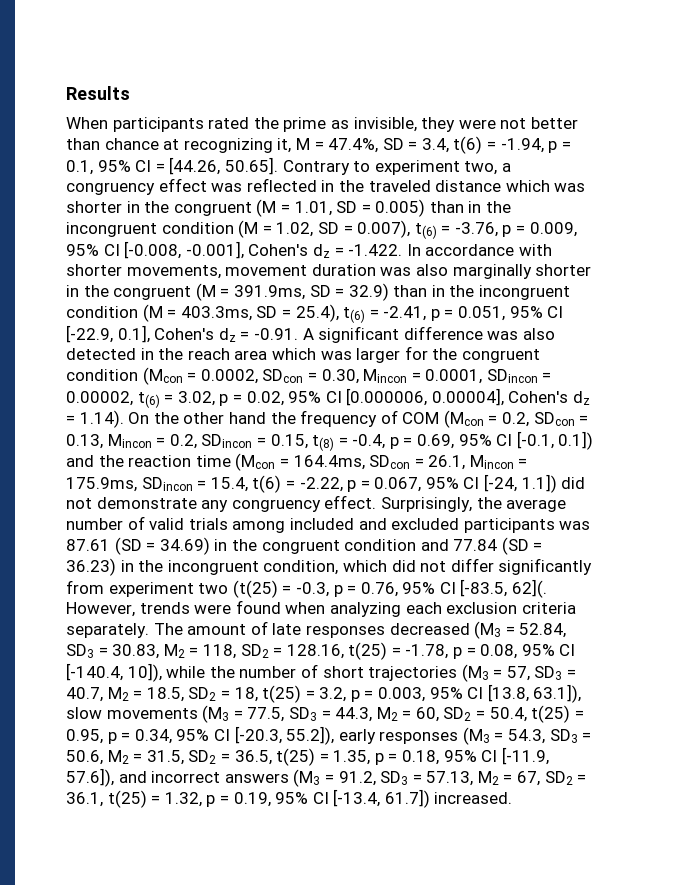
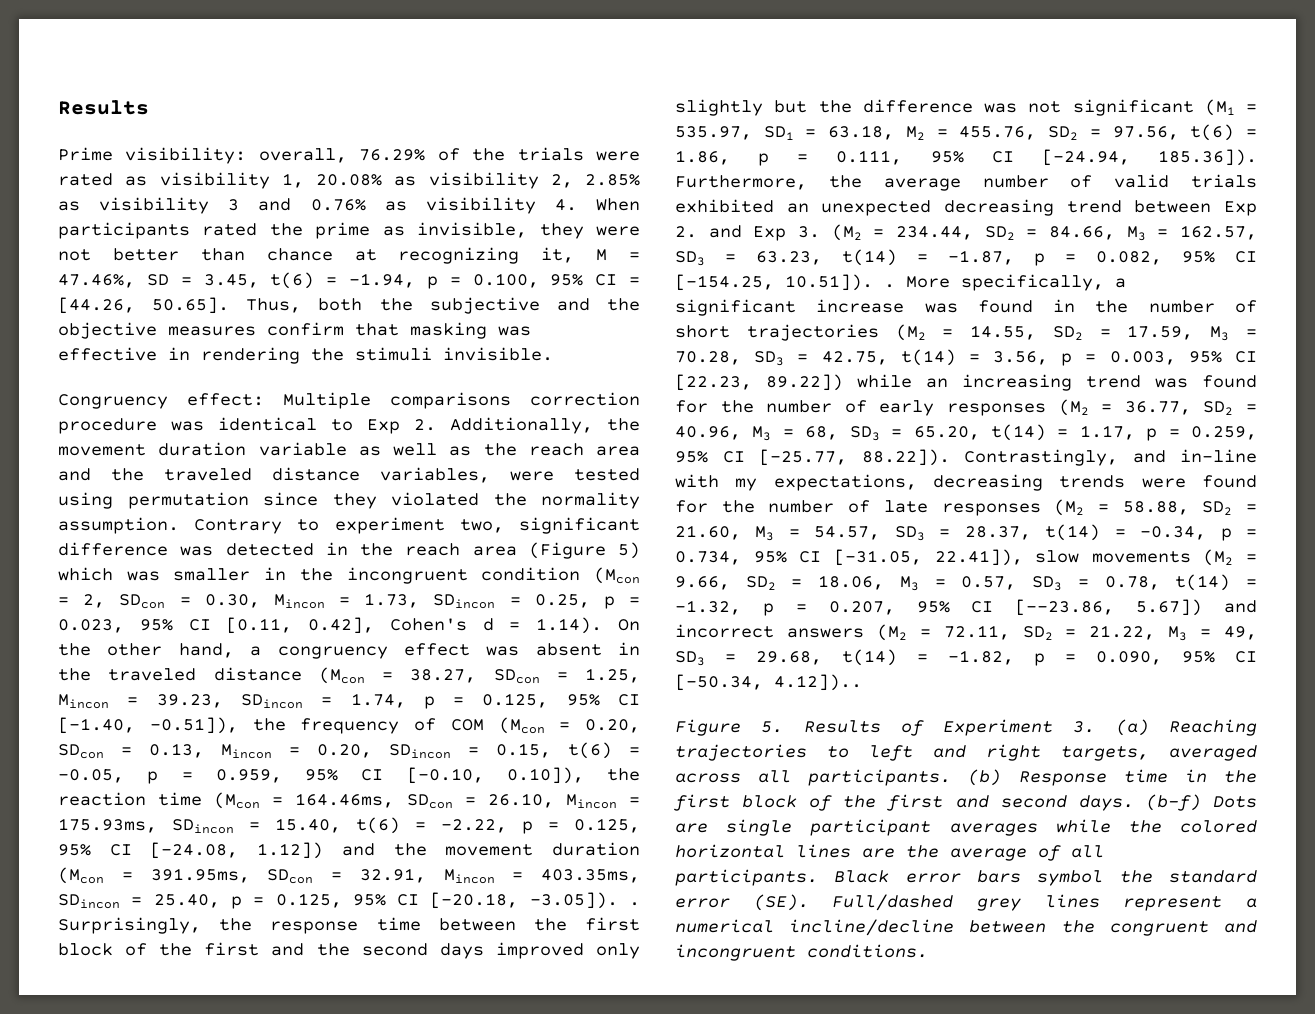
(130, 93) none -> [58,147,641,164] [58,172,640,189] [58,197,577,214] Prime visibility: overall, 76.29% of the trials were rated as visibility 1, 20.08% as visibility 2, 2.85% as visibility 3 and 0.76% as visibility 4.
[328,138,449,153] 47.4%, SD = 3.4, -> [58,274,259,288] 47.46%, SD = 3.45,
[66,160,93,175] 0.1, -> [472,273,539,288] 0.100,
[282,160,511,175] [66,178,586,195] [66,199,512,217] [66,220,577,239] [66,241,552,259] [66,264,592,279] [66,283,571,301] [66,304,564,323] [66,325,314,343] Contrary to experiment two, a congruency effect was reflected in the traveled distance which was shorter in the congruent (M = 1.01, SD = 0.005) than in the incongruent condition (M = 1.02, SD = 0.007), t(6) = -3.76, p = 0.009, 95% CI [-0.008, -0.001], Cohen's dz = -1.422. In accordance with shorter movements, movement duration was also marginally shorter in the congruent (M = 391.9ms, SD = 32.9) than in the incongruent condition (M = 403.3ms, SD = 25.4), t(6) = -2.41, p = 0.051, 95% CI [-22.9, 0.1], Cohen's dz = -0.91. A -> [246,297,640,314] [58,322,531,339] [58,347,553,364] [58,392,640,409] [58,417,640,434] [58,442,640,456] [58,467,640,483] [58,492,640,509] [58,517,504,534] Thus, both the subjective and the objective measures confirm that masking was effective in rendering the stimuli invisible. // Congruency effect: Multiple comparisons correction procedure was identical to Exp 2. Additionally, the movement duration variable as well as the reach area and the traveled distance variables, were tested using permutation since they violated the normality assumption. Contrary to experiment two,
[522,328,555,340] also -> (214, 551) none
[271,346,540,363] which was larger for the congruent -> [528,542,640,559] [58,567,468,584] (Figure 5) which was smaller in the incongruent
[200,369,258,384] 0.0002, -> [83,594,106,608] 2,
[425,369,552,384] [66,388,591,408] 0.0001, SDincon = 0.00002, t(6) = 3.02, p = 0.02, 95% CI [0.000006, 0.00004], Cohen's dz -> [364,593,640,609] [58,617,494,634] 1.73, SDincon = 0.25, p = 0.023, 95% CI [0.11, 0.42], Cohen's d
[228,412,266,424] hand -> [178,642,640,659] [58,667,640,684] [58,693,640,709] [58,717,238,734] hand, a congruency effect was absent in the traveled distance (Mcon = 38.27, SDcon = 1.25, Mincon = 39.23, SDincon = 1.74, p = 0.125, 95% CI [-1.40, -0.51]),
[502,412,530,427] 0.2, -> [585,719,640,733] 0.20,
[169,434,197,449] 0.2, -> [317,744,372,758] 0.20,
[312,431,594,451] [66,455,94,467] t(8) = -0.4, p = 0.69, 95% CI [-0.1, 0.1]) and -> [568,742,640,759] [58,767,584,784] t(6) = -0.05, p = 0.959, 95% CI [-0.10, 0.10]),
[293,455,528,470] [66,477,248,492] 164.4ms, SDcon = 26.1, Mincon = 175.9ms, SDincon = 15.4, -> [295,793,640,809] [58,818,341,834] 164.46ms, SDcon = 26.10, Mincon = 175.93ms, SDincon = 15.40,
[374,474,586,493] [66,495,472,512] 0.067, 95% CI [-24, 1.1]) did not demonstrate any congruency effect. Surprisingly, -> [574,818,640,833] [58,842,640,859] [58,867,640,884] [58,892,640,909] [58,917,640,934] [58,942,640,959] [675,99,1257,116] [675,124,1257,141] [675,149,1257,166] [675,175,807,190] 0.125, 95% CI [-24.08, 1.12]) and the movement duration (Mcon = 391.95ms, SDcon = 32.91, Mincon = 403.35ms, SDincon = 25.40, p = 0.125, 95% CI [-20.18, -3.05]). . Surprisingly, the response time between the first block of the first and the second days improved only slightly but the difference was not significant (M1 = 535.97, SD1 = 63.18, M2 = 455.76, SD2 = 97.56, t(6) = 1.86, p = 0.111, 95% CI [-24.94, 185.36]). Furthermore,
[232,518,591,533] [66,537,543,555] [66,558,593,576] [66,579,548,598] [66,600,576,617] [66,621,567,639] [66,642,576,660] [66,663,206,682] among included and excluded participants was 87.61 (SD = 34.69) in the congruent condition and 77.84 (SD = 36.23) in the incongruent condition, which did not differ significantly from experiment two (t(25) = -0.3, p = 0.76, 95% CI [-83.5, 62](. However, trends were found when analyzing each exclusion criteria separately. The amount of late responses decreased (M3 = 52.84, SD3 = 30.83, M2 = 118, SD2 = 128.16, t(25) = -1.78, p = 0.08, 95% CI [-140.4, 10]), while -> [675,199,1257,216] [675,224,1257,241] [675,249,1257,266] [675,274,1126,291] [675,299,1076,316] exhibited an unexpected decreasing trend between Exp 2. and Exp 3. (M2 = 234.44, SD2 = 84.66, M3 = 162.57, SD3 = 63.23, t(14) = -1.87, p = 0.082, 95% CI [-154.25, 10.51]). . More specifically, a significant increase was found in
[461,664,577,682] [66,685,347,703] (M3 = 57, SD3 = 40.7, M2 = 18.5, SD2 = 18, t(25) = 3.2, -> [895,324,1257,341] [675,349,1049,366] (M2 = 14.55, SD2 = 17.59, M3 = 70.28, SD3 = 42.75, t(14) = 3.56,
[487,684,582,703] [66,705,584,723] [66,726,592,745] [66,747,549,766] [66,768,587,787] [66,789,513,808] [13.8, 63.1]), slow movements (M3 = 77.5, SD3 = 44.3, M2 = 60, SD2 = 50.4, t(25) = 0.95, p = 0.34, 95% CI [-20.3, 55.2]), early responses (M3 = 54.3, SD3 = 50.6, M2 = 31.5, SD2 = 36.5, t(25) = 1.35, p = 0.18, 95% CI [-11.9, 57.6]), and incorrect answers (M3 = 91.2, SD3 = 57.13, M2 = 67, SD2 = 36.1, t(25) = 1.32, p = 0.19, 95% CI [-13.4, 61.7]) increased. -> [675,374,1257,391] [675,399,1257,416] [675,424,1257,441] [675,449,1257,466] [675,474,1257,491] [675,499,1257,516] [675,524,1257,541] [675,549,1257,566] [675,574,1257,591] [675,599,1257,616] [675,624,1257,641] [675,649,1257,666] [675,674,862,691] [675,719,1257,736] [675,744,1257,761] [675,769,1257,786] [673,794,1257,811] [675,819,1257,836] [675,844,1104,861] [675,869,1257,886] [675,894,1257,911] [675,919,1257,936] [675,944,928,961] [22.23, 89.22]) while an increasing trend was found for the number of early responses (M2 = 36.77, SD2 = 40.96, M3 = 68, SD3 = 65.20, t(14) = 1.17, p = 0.259, 95% CI [-25.77, 88.22]). Contrastingly, and in-line with my expectations, decreasing trends were found for the number of late responses (M2 = 58.88, SD2 = 21.60, M3 = 54.57, SD3 = 28.37, t(14) = -0.34, p = 0.734, 95% CI [-31.05, 22.41]), slow movements (M2 = 9.66, SD2 = 18.06, M3 = 0.57, SD3 = 0.78, t(14) = -1.32, p = 0.207, 95% CI [--23.86, 5.67]) and incorrect answers (M2 = 72.11, SD2 = 21.22, M3 = 49, SD3 = 29.68, t(14) = -1.82, p = 0.090, 95% CI [-50.34, 4.12]).. // Figure 5. Results of Experiment 3. (a) Reaching trajectories to left and right targets, averaged across all participants. (b) Response time in the first block of the first and second days. (b-f) Dots are single participant averages while the colored horizontal lines are the average of all participants. Black error bars symbol the standard error (SE). Full/dashed grey lines represent a numerical incline/decline between the congruent and incongruent conditions.

